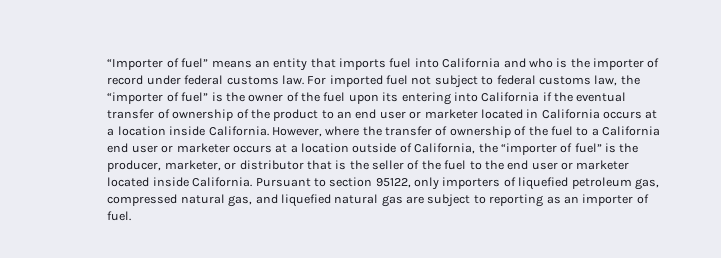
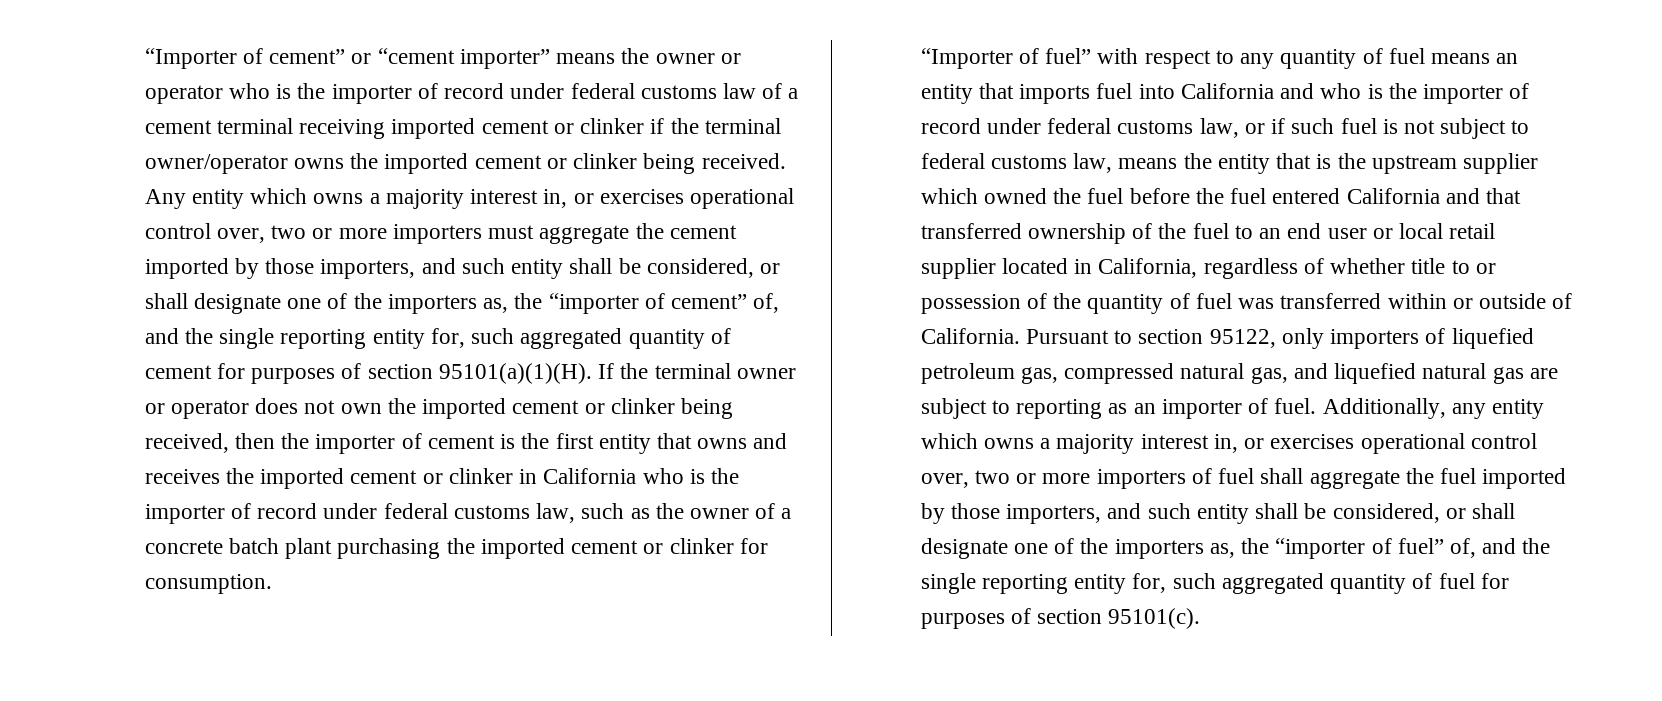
[107,58,209,70] “Importer of fuel” -> [144,48,741,69] [144,83,799,104] [144,118,781,139] [144,153,786,174] [144,188,794,209] [144,223,737,244] [144,258,780,279] [144,293,780,314] [144,328,731,349] [144,363,796,384] [144,398,733,419] [144,433,788,454] [144,468,739,489] [144,503,792,524] [144,538,768,559] [144,574,272,594] [920,48,1425,69] “Importer of cement” or “cement importer” means the owner or operator who is the importer of record under federal customs law of a cement terminal receiving imported cement or clinker if the terminal owner/operator owns the imported cement or clinker being received. Any entity which owns a majority interest in, or exercises operational control over, two or more importers must aggregate the cement imported by those importers, and such entity shall be considered, or shall designate one of the importers as, the “importer of cement” of, and the single reporting entity for, such aggregated quantity of cement for purposes of section 95101(a)(1)(H). If the terminal owner or operator does not own the imported cement or clinker being received, then the importer of cement is the first entity that owns and receives the imported cement or clinker in California who is the importer of record under federal customs law, such as the owner of a concrete batch plant purchasing the imported cement or clinker for consumption. // “Importer of fuel” with respect to any quantity of fuel
[281,75,409,87] law. For imported fuel -> [1199,118,1398,138] law, or if such fuel is
[620,75,640,85] [107,92,627,105] [107,109,319,121] the “importer of fuel” is the owner of the fuel upon its entering into California if the eventual transfer of ownership of the product -> [1118,153,1538,174] [920,188,1521,204] [920,223,1229,244] means the entity that is the upstream supplier which owned the fuel before the fuel entered California and that transferred ownership of the fuel
[424,109,658,119] [107,126,661,138] [107,143,639,155] [107,160,630,172] [107,177,189,187] marketer located in California occurs at a location inside California. However, where the transfer of ownership of the fuel to a California end user or marketer occurs at a location outside of California, the “importer of fuel” is the producer, marketer, or distributor that is the seller of the fuel to the end user or marketer located inside -> [1398,223,1496,239] [920,258,1496,279] [920,293,1573,314] local retail supplier located in California, regardless of whether title to or possession of the quantity of fuel was transferred within or outside of
(132, 216) none -> [1322,398,1544,419] [920,433,1537,454] [920,468,1567,489] [920,503,1515,524] [920,538,1551,559] [920,573,1509,594] [920,608,1201,629] Additionally, any entity which owns a majority interest in, or exercises operational control over, two or more importers of fuel shall aggregate the fuel imported by those importers, and such entity shall be considered, or shall designate one of the importers as, the “importer of fuel” of, and the single reporting entity for, such aggregated quantity of fuel for purposes of section 95101(c).

